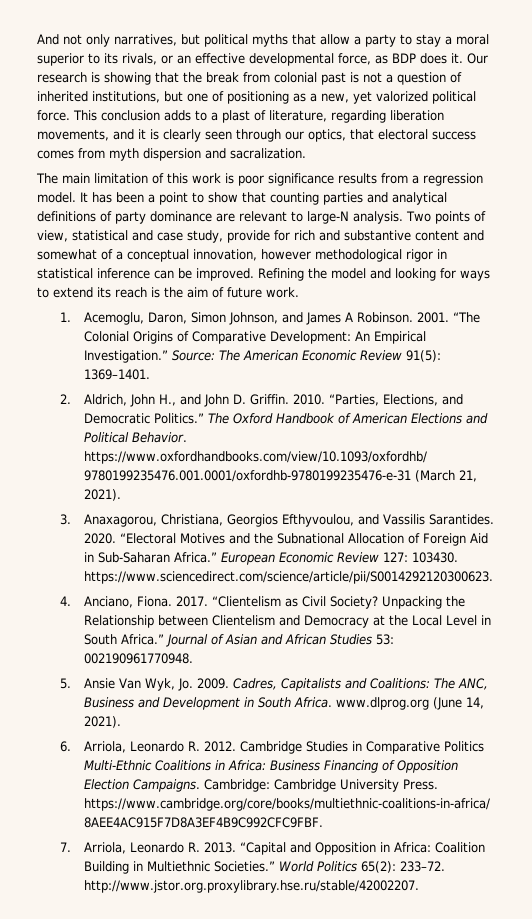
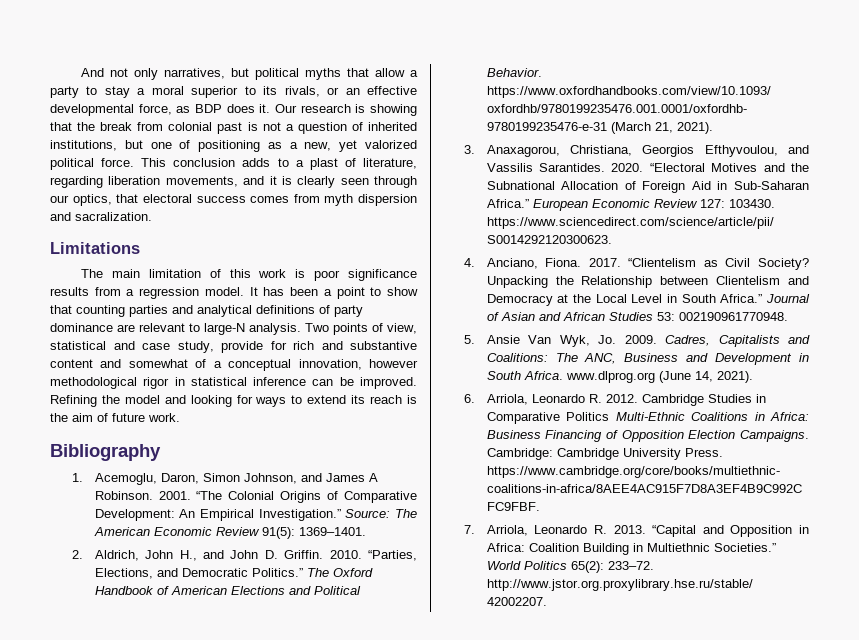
(306, 153) none -> [50,242,140,254] // Limitations
(299, 292) none -> [50,444,161,461] // Bibliography

